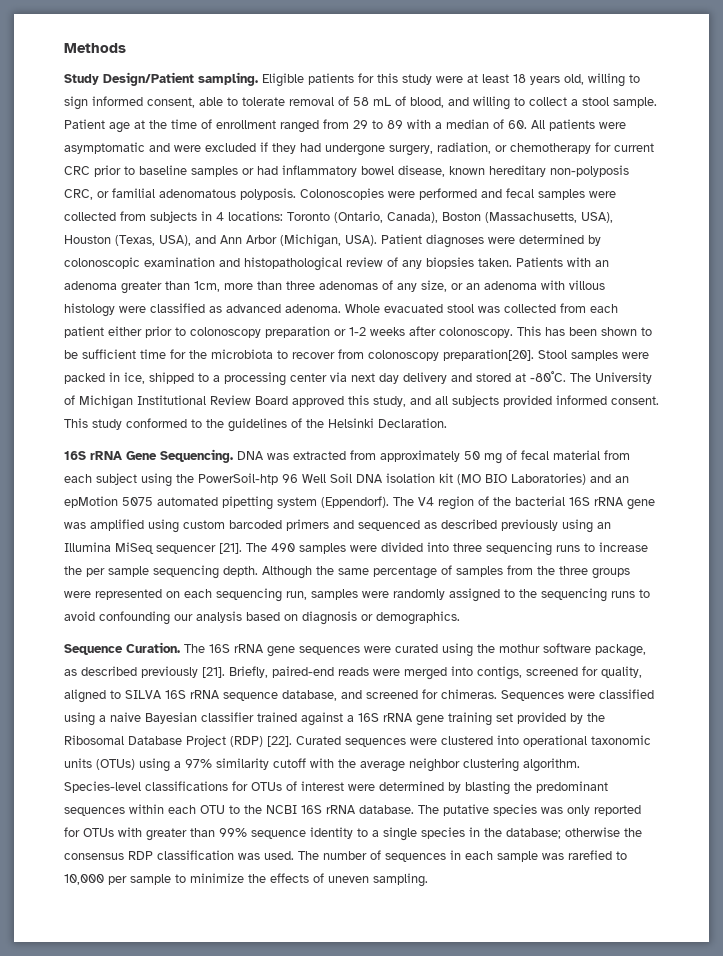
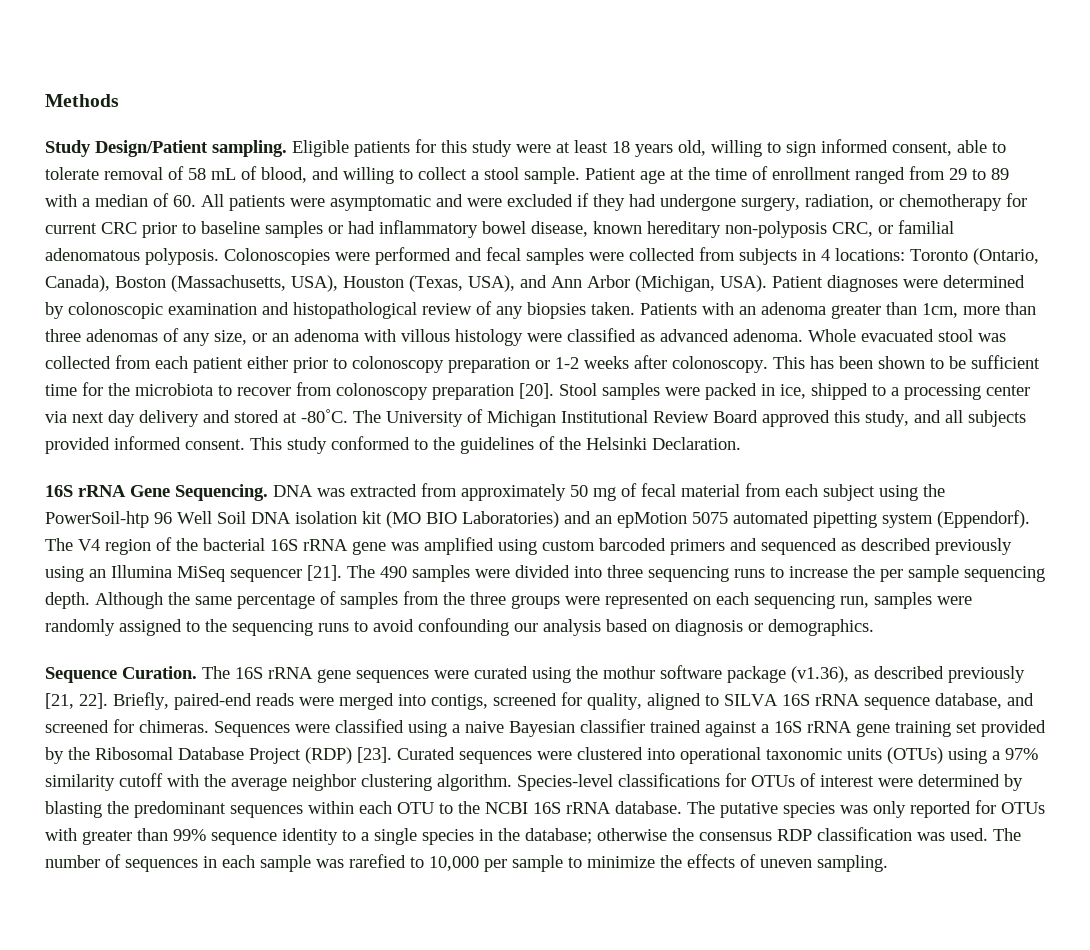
[443,349,534,361] preparation[20]. -> [432,383,554,400] preparation [20].
[595,644,646,657] [64,666,225,678] package, as described previously [21]. -> [727,666,1025,683] [45,693,108,709] package (v1.36), as described previously [21, 22].
[267,736,292,747] [22]. -> [357,747,392,763] [23].

